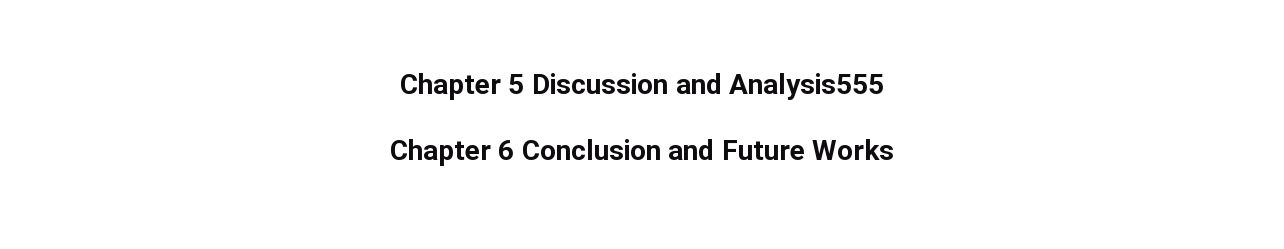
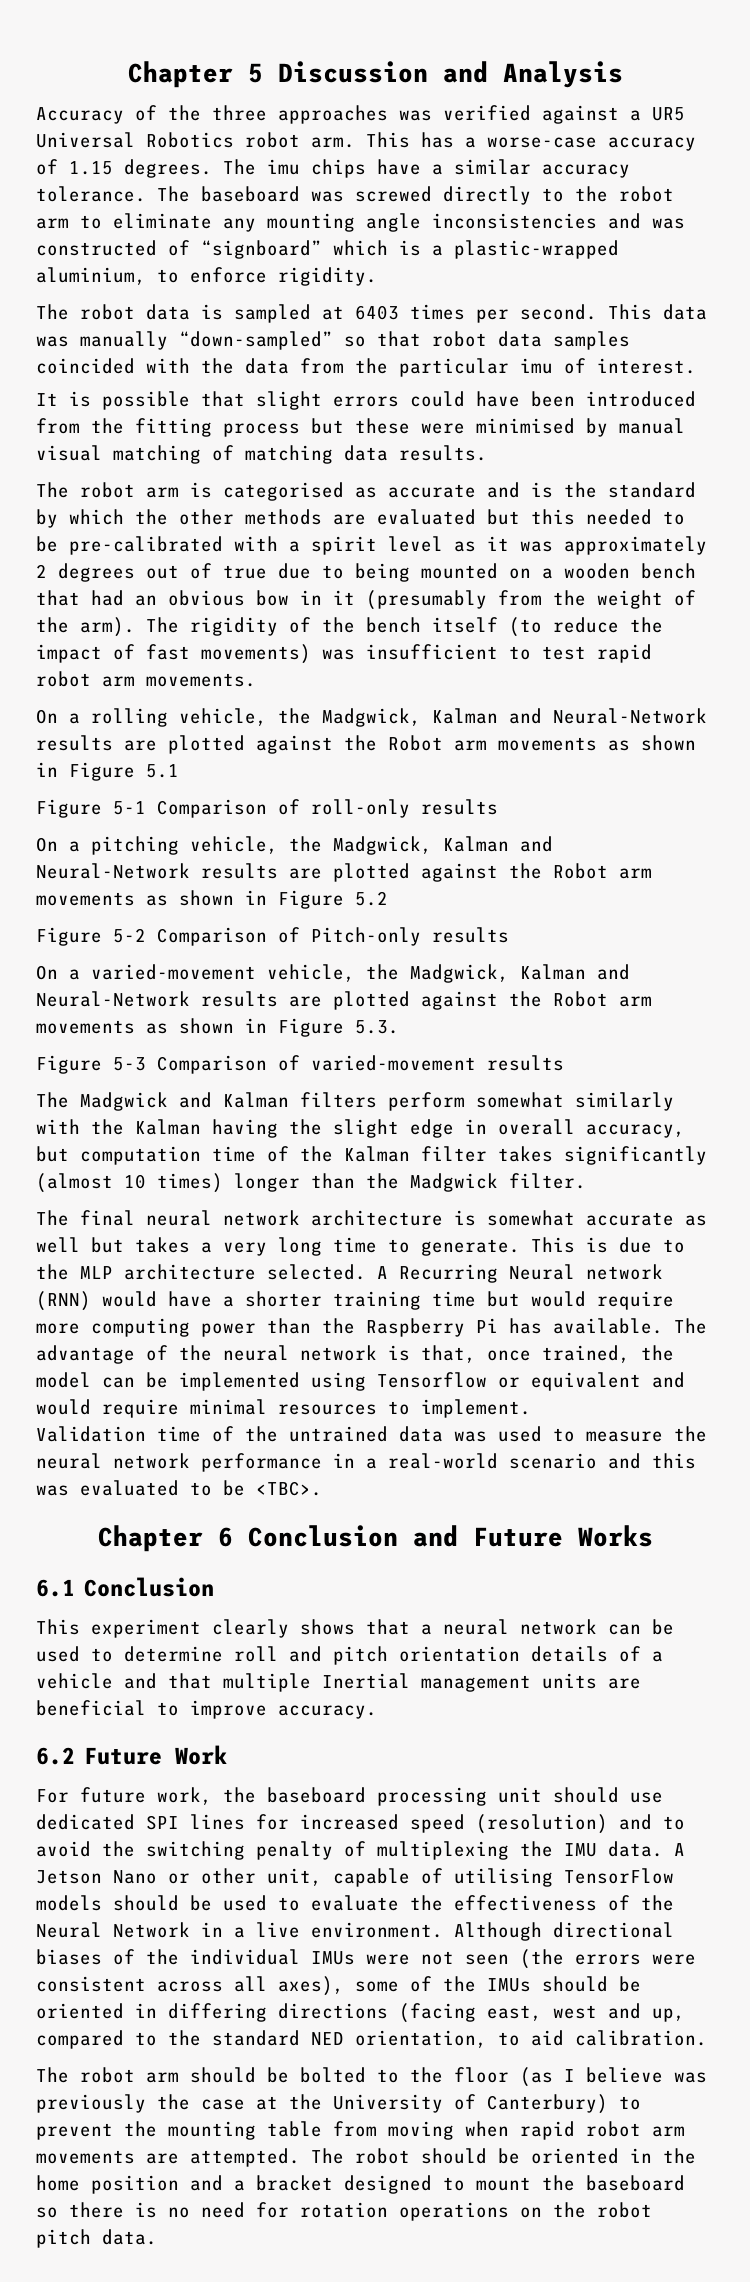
[729,73,885,100] Analysis555 -> [502,61,623,88] [36,105,685,124] [36,132,696,151] [36,159,630,178] [36,186,674,205] [36,213,685,232] [36,240,619,259] [36,267,377,286] [36,304,707,323] [36,331,630,350] [36,358,696,377] [36,391,696,410] [36,418,685,437] [36,445,487,464] [36,482,696,501] [36,509,685,528] [36,536,707,555] [36,563,696,582] [36,590,696,610] [36,617,663,637] [36,644,652,664] [36,671,256,687] [36,708,707,727] [36,735,696,754] [36,762,179,781] [36,799,498,818] [36,836,553,855] [36,863,652,882] [36,890,388,909] [36,927,509,946] [36,964,630,983] [36,991,652,1010] [36,1018,399,1037] [36,1055,564,1074] [36,1092,674,1111] [36,1119,685,1138] [36,1146,707,1165] [36,1173,586,1193] [36,1210,707,1226] [36,1237,685,1256] [36,1264,663,1283] [36,1291,674,1311] [36,1318,707,1337] [36,1345,674,1364] [36,1372,685,1391] [36,1399,531,1418] [36,1426,707,1442] [36,1453,696,1472] [36,1480,322,1496] Analysis // Accuracy of the three approaches was verified against a UR5 Universal Robotics robot arm. This has a worse-case accuracy of 1.15 degrees. The imu chips have a similar accuracy tolerance. The baseboard was screwed directly to the robot arm to eliminate any mounting angle inconsistencies and was constructed of “signboard” which is a plastic-wrapped aluminium, to enforce rigidity. // The robot data is sampled at 6403 times per second. This data was manually “down-sampled” so that robot data samples coincided with the data from the particular imu of interest. // It is possible that slight errors could have been introduced from the fitting process but these were minimised by manual visual matching of matching data results. // The robot arm is categorised as accurate and is the standard by which the other methods are evaluated but this needed to be pre-calibrated with a spirit level as it was approximately 2 degrees out of true due to being mounted on a wooden bench that had an obvious bow in it (presumably from the weight of the arm). The rigidity of the bench itself (to reduce the impact of fast movements) was insufficient to test rapid robot arm movements. // On a rolling vehicle, the Madgwick, Kalman and Neural-Network results are plotted against the Robot arm movements as shown in Figure 5.1 // Figure 5-1 Comparison of roll-only results // On a pitching vehicle, the Madgwick, Kalman and Neural-Network results are plotted against the Robot arm movements as shown in Figure 5.2 // Figure 5-2 Comparison of Pitch-only results // On a varied-movement vehicle, the Madgwick, Kalman and Neural-Network results are plotted against the Robot arm movements as shown in Figure 5.3. // Figure 5-3 Comparison of varied-movement results // The Madgwick and Kalman filters perform somewhat similarly with the Kalman having the slight edge in overall accuracy, but computation time of the Kalman filter takes significantly (almost 10 times) longer than the Madgwick filter. // The final neural network architecture is somewhat accurate as well but takes a very long time to generate. This is due to the MLP architecture selected. A Recurring Neural network (RNN) would have a shorter training time but would require more computing power than the Raspberry Pi has available. The advantage of the neural network is that, once trained, the model can be implemented using Tensorflow or equivalent and would require minimal resources to implement. // Validation time of the untrained data was used to measure the neural network performance in a real-world scenario and this was evaluated to be <TBC>.
(895, 149) none -> [36,1577,215,1597] [36,1619,674,1638] [36,1646,663,1665] [36,1673,641,1692] [36,1700,377,1719] [36,1745,228,1765] [36,1787,663,1806] [36,1814,685,1834] [36,1841,685,1860] [36,1868,674,1887] [36,1895,674,1911] [36,1922,674,1941] [36,1949,696,1969] [36,1976,641,1996] [36,2003,685,2023] [36,2030,707,2049] [36,2067,707,2087] [36,2094,641,2114] [36,2121,685,2140] [36,2148,696,2167] [36,2175,685,2194] [36,2202,652,2221] [36,2229,157,2248] // 6.1 Conclusion // This experiment clearly shows that a neural network can be used to determine roll and pitch orientation details of a vehicle and that multiple Inertial management units are beneficial to improve accuracy. // 6.2 Future Work // For future work, the baseboard processing unit should use dedicated SPI lines for increased speed (resolution) and to avoid the switching penalty of multiplexing the IMU data. A Jetson Nano or other unit, capable of utilising TensorFlow models should be used to evaluate the effectiveness of the Neural Network in a live environment. Although directional biases of the individual IMUs were not seen (the errors were consistent across all axes), some of the IMUs should be oriented in differing directions (facing east, west and up, compared to the standard NED orientation, to aid calibration. // The robot arm should be bolted to the floor (as I believe was previously the case at the University of Canterbury) to prevent the mounting table from moving when rapid robot arm movements are attempted. The robot should be oriented in the home position and a bracket designed to mount the baseboard so there is no need for rotation operations on the robot pitch data.

